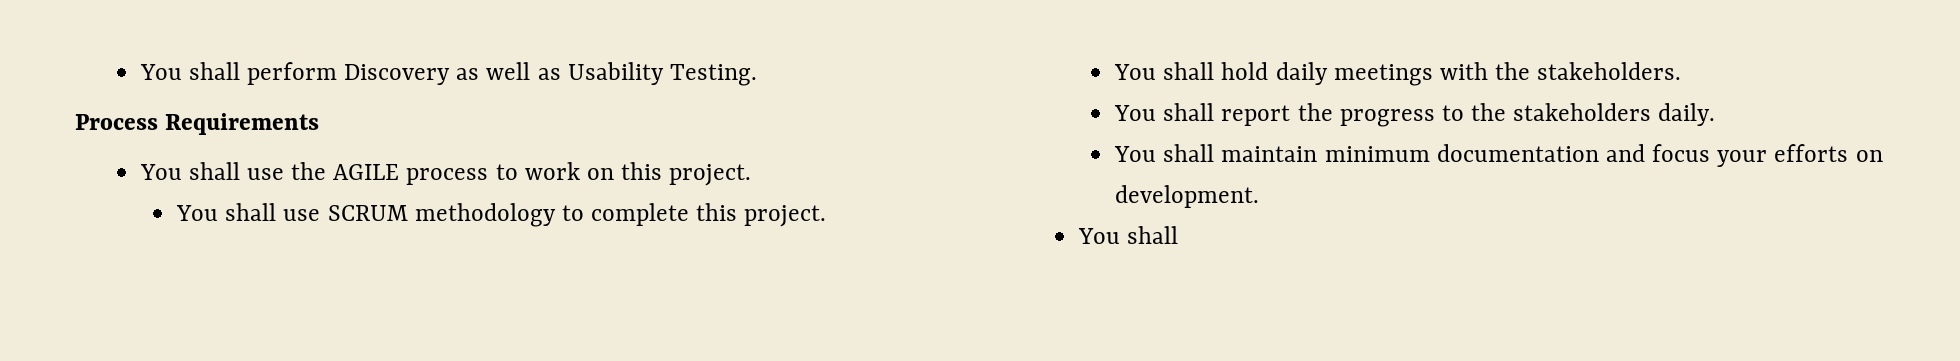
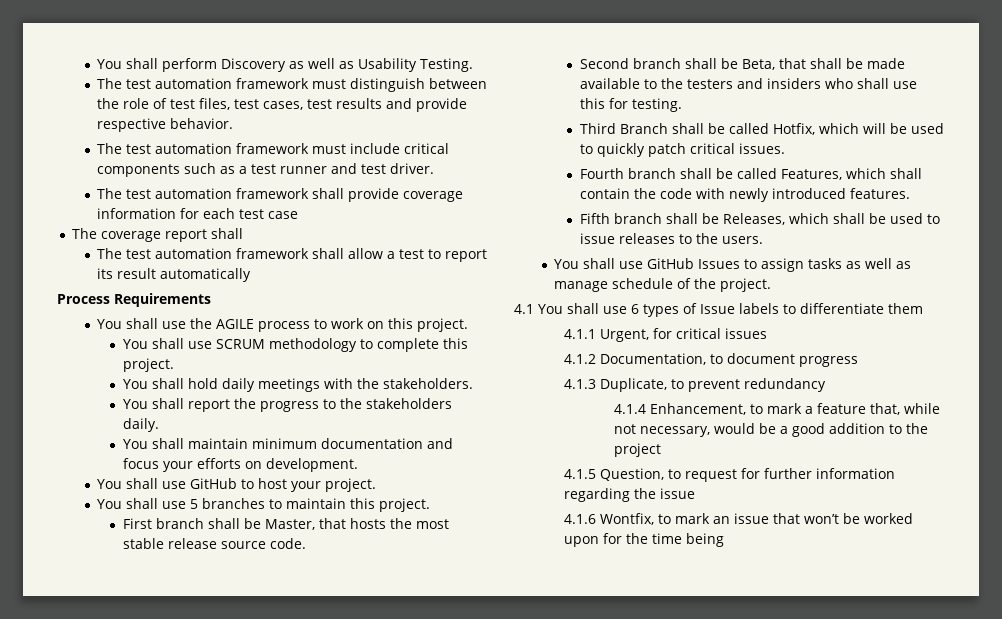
(757, 75) none -> [97,78,488,92] [97,98,468,112] [97,118,234,132] [97,143,450,154] [97,163,435,177] [97,188,464,202] [97,208,299,219] [72,228,244,242] [97,248,488,262] [97,268,252,282] // The test automation framework must distinguish between the role of test files, test cases, test results and provide respective behavior. // The test automation framework must include critical components such as a test runner and test driver. // The test automation framework shall provide coverage information for each test case // The coverage report shall // The test automation framework shall allow a test to report its result automatically
(1178, 235) none -> [162,478,377,492] [97,498,431,512] [122,518,449,530] [122,538,306,549] [579,58,905,70] [579,78,917,89] [579,98,682,112] [579,123,944,135] [579,143,785,157] [579,168,922,180] [579,188,910,202] [579,213,940,225] [579,233,763,244] [554,258,912,272] [554,278,772,292] [514,303,923,317] [564,328,768,342] [564,353,859,367] [564,378,827,392] [614,403,941,415] [614,423,929,437] [614,443,662,457] [564,468,896,482] [564,488,696,502] [564,513,914,525] [564,533,725,547] use GitHub to host your project. // You shall use 5 branches to maintain this project. // First branch shall be Master, that hosts the most stable release source code. // Second branch shall be Beta, that shall be made available to the testers and insiders who shall use this for testing. // Third Branch shall be called Hotfix, which will be used to quickly patch critical issues. // Fourth branch shall be called Features, which shall contain the code with newly introduced features. // Fifth branch shall be Releases, which shall be used to issue releases to the users. // You shall use GitHub Issues to assign tasks as well as manage schedule of the project. // 4.1 You shall use 6 types of Issue labels to differentiate them // 4.1.1 Urgent, for critical issues // 4.1.2 Documentation, to document progress // 4.1.3 Duplicate, to prevent redundancy // 4.1.4 Enhancement, to mark a feature that, while not necessary, would be a good addition to the project // 4.1.5 Question, to request for further information regarding the issue // 4.1.6 Wontfix, to mark an issue that won’t be worked upon for the time being

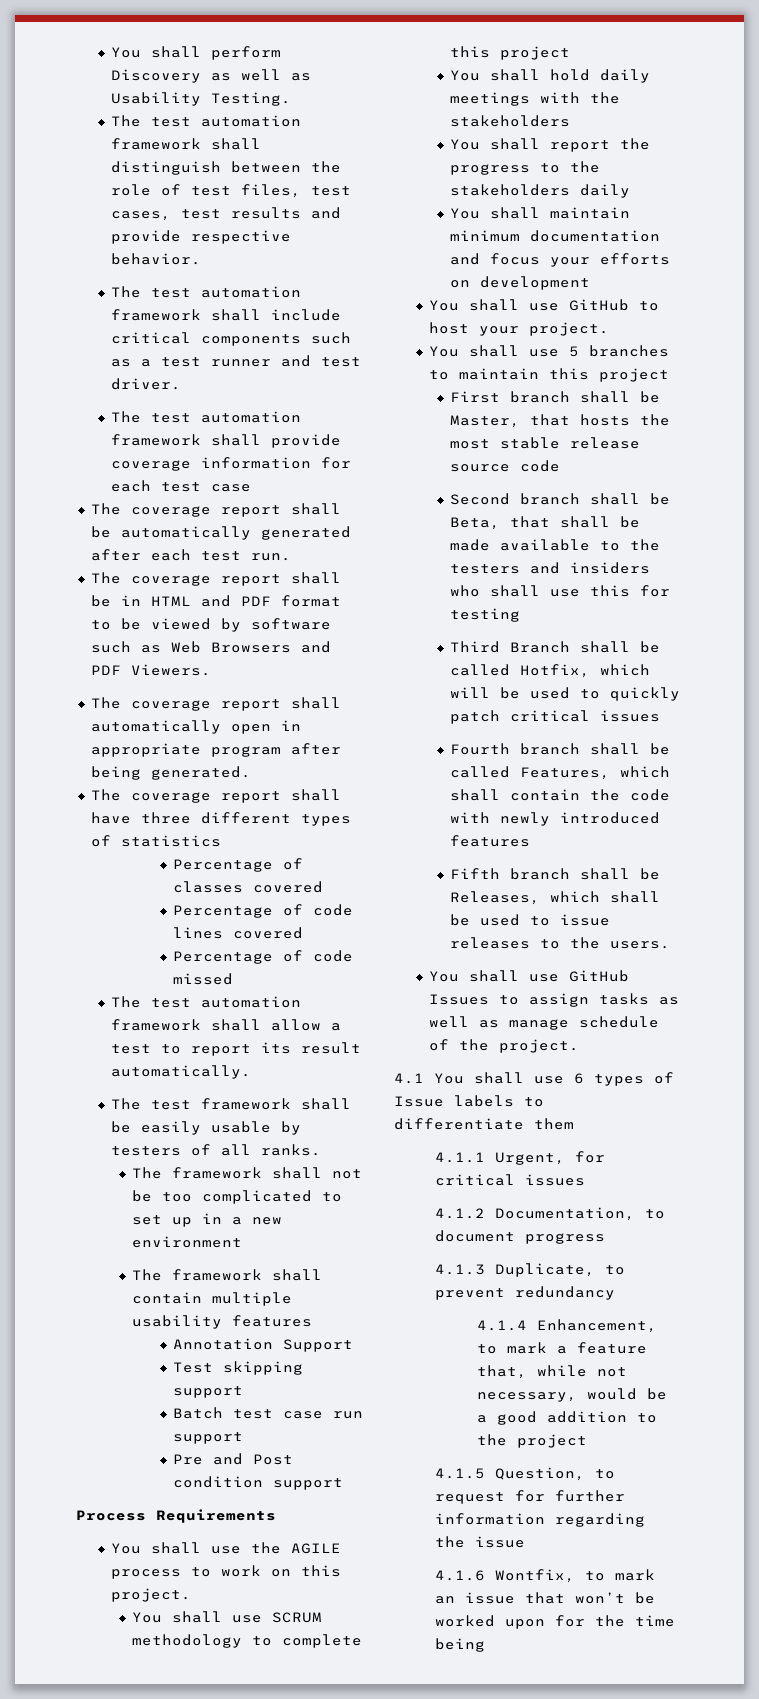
[312,79,347,89] must -> [211,138,262,150] shall
[312,144,347,154] must -> [211,309,262,321] shall
(244, 233) none -> [90,526,351,540] [90,549,291,561] [90,572,341,586] [90,595,341,607] [90,618,331,632] [90,641,331,653] [90,664,211,676] [90,697,341,711] [90,720,301,734] [90,743,341,757] [90,766,251,780] [90,789,341,803] [90,812,351,826] [90,835,221,847] [173,858,304,872] [173,881,324,893] [173,904,354,918] [173,927,304,939] [173,950,354,964] [173,973,234,985] be automatically generated after each test run. // The coverage report shall be in HTML and PDF format to be viewed by software such as Web Browsers and PDF Viewers. // The coverage report shall automatically open in appropriate program after being generated. // The coverage report shall have three different types of statistics // Percentage of classes covered // Percentage of code lines covered // Percentage of code missed
[160,268,252,282] automatically -> [111,1065,252,1079] [111,1098,352,1110] [111,1121,302,1135] [111,1144,322,1156] [132,1167,363,1179] [132,1190,343,1204] [132,1213,283,1227] [132,1236,243,1248] [132,1269,323,1281] [132,1292,293,1306] [132,1315,313,1329] [173,1338,354,1352] [173,1361,304,1375] [173,1386,244,1398] [173,1407,364,1419] [173,1432,244,1444] [173,1453,294,1465] [173,1476,344,1490] automatically. // The test framework shall be easily usable by testers of all ranks. // The framework shall not be too complicated to set up in a new environment // The framework shall contain multiple usability features // Annotation Support // Test skipping support // Batch test case run support // Pre and Post condition support
[122,358,174,372] project. -> [500,46,571,60] project
[382,378,473,389] stakeholders. -> [450,115,571,127] stakeholders
[122,418,159,432] daily. -> [580,184,631,198] daily
[265,458,358,472] development. -> [480,276,591,290] development
[379,498,431,512] project. -> [599,368,670,382] project
[269,538,306,549] code. -> [520,460,561,472] code
[631,98,682,112] testing. -> [450,608,521,622] testing
[738,143,785,154] issues. -> [600,710,661,722] issues
[849,188,910,199] features. -> [450,835,531,847] features

